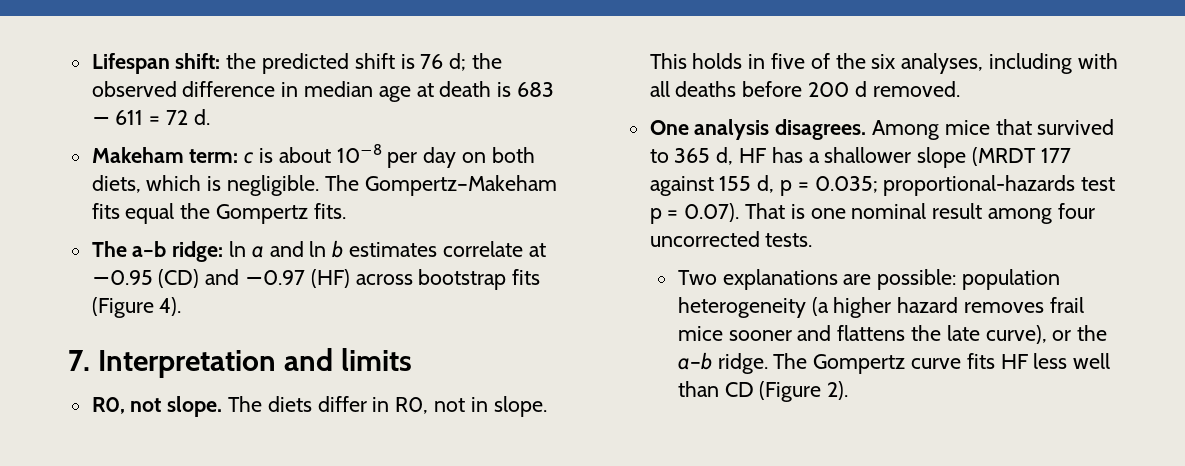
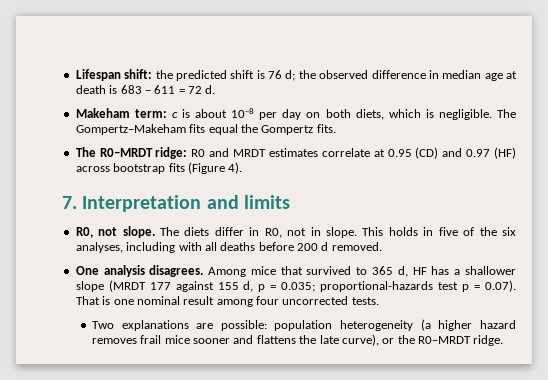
[132,240,344,262] a–b ridge: ln a and ln b -> [99,147,267,159] R0–MRDT ridge: R0 and MRDT
[91,270,153,285] −0.95 -> [387,149,412,157] 0.95
[245,270,306,285] −0.97 -> [466,149,491,157] 0.97
[677,352,1111,374] [677,381,849,402] a–b ridge. The Gompertz curve fits HF less well than CD (Figure 2). -> [418,335,504,346] R0–MRDT ridge.

